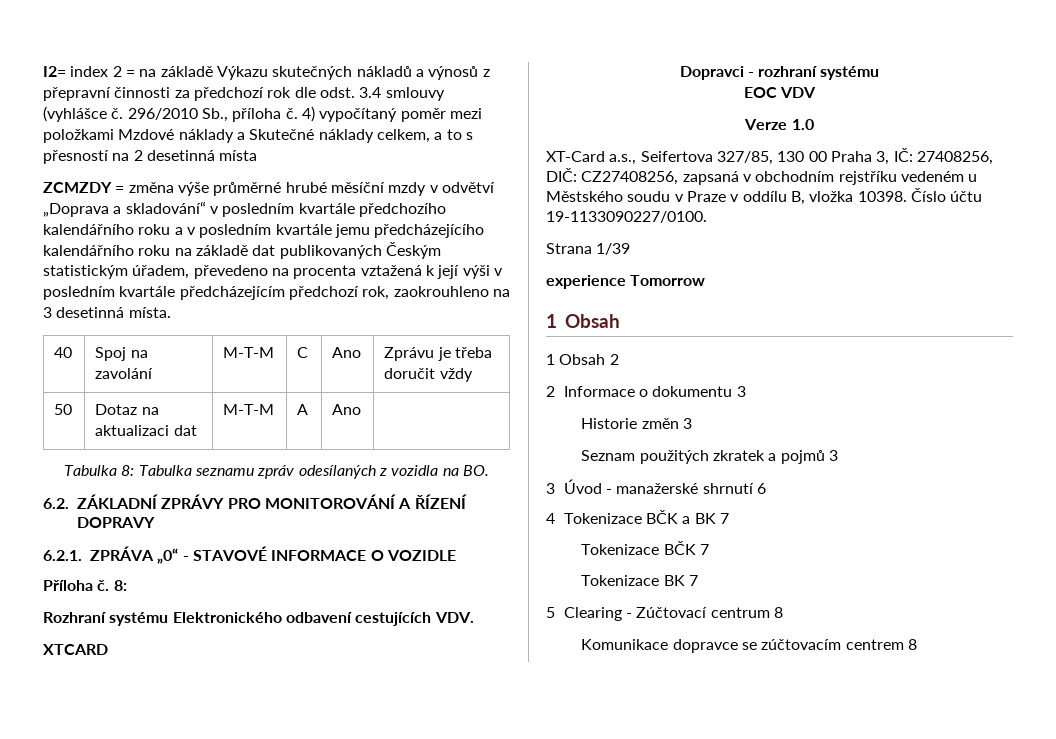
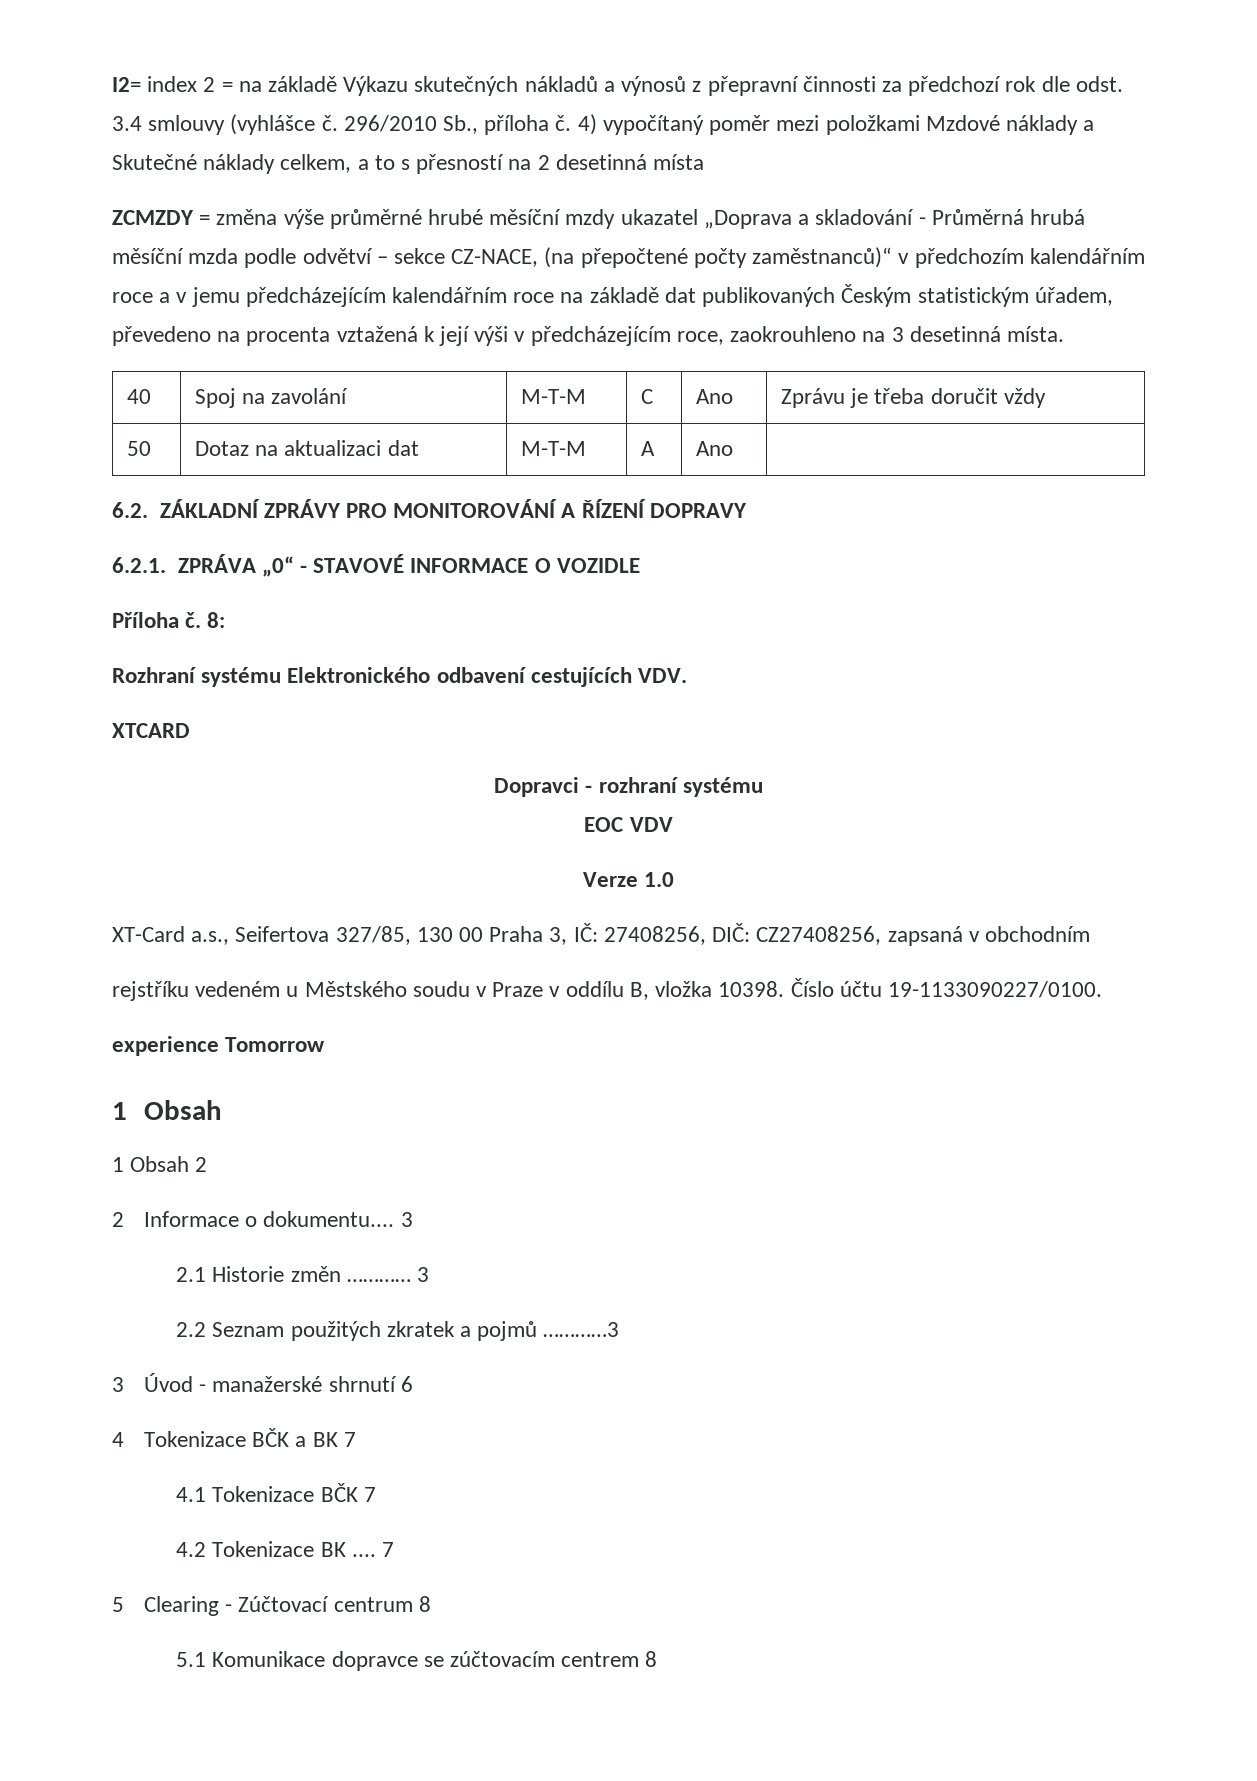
[429,182,495,193] [43,201,446,217] [43,224,485,238] [43,245,171,256] v odvětví „Doprava a skladování“ v posledním kvartále předchozího kalendářního roku a v posledním kvartále jemu předcházejícího kalendářního roku -> [620,209,1085,229] [112,247,1145,268] [112,287,555,307] ukazatel „Doprava a skladování - Průměrná hrubá měsíční mzda podle odvětví – sekce CZ-NACE, (na přepočtené počty zaměstnanců)“ v předchozím kalendářním roce a v jemu předcházejícím kalendářním roce
[43,286,390,300] posledním kvartále předcházejícím předchozí rok, -> [530,326,724,346] předcházejícím roce,
[64,465,489,479] // Tabulka 8: Tabulka seznamu zpráv odesílaných z vozidla na BO. -> (733, 448) none
(835, 176) none -> (1090, 934) //
[546,243,631,255] // Strana 1/39 -> (1102, 989) none
[652,386,746,397] dokumentu 3 // -> [263,1211,413,1227] [176,1267,207,1282] dokumentu.... 3 // 2.1
[682,418,692,429] 3 // -> [346,1267,429,1282] [176,1322,207,1337] ………… 3 // 2.2
[828,450,838,461] 3 -> [543,1322,620,1337] …………3
(729, 518) none -> [176,1487,207,1502] 4.1
(709, 549) none -> [176,1542,207,1557] 4.2
(685, 580) none -> [351,1554,376,1557] ....
(783, 612) none -> [176,1652,207,1667] 5.1

